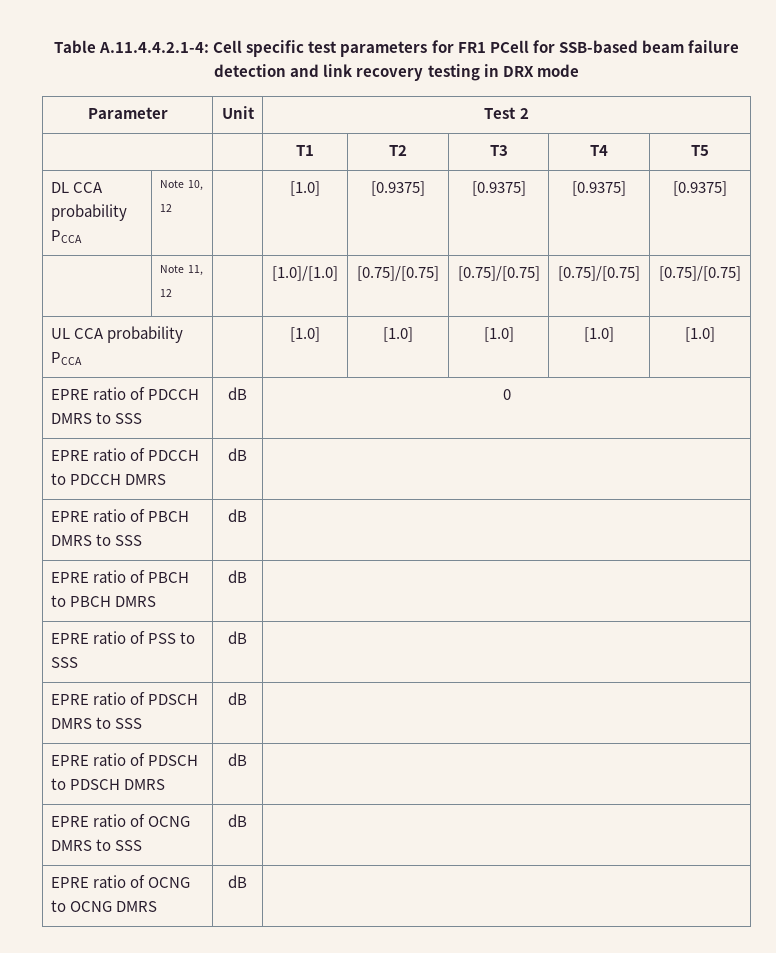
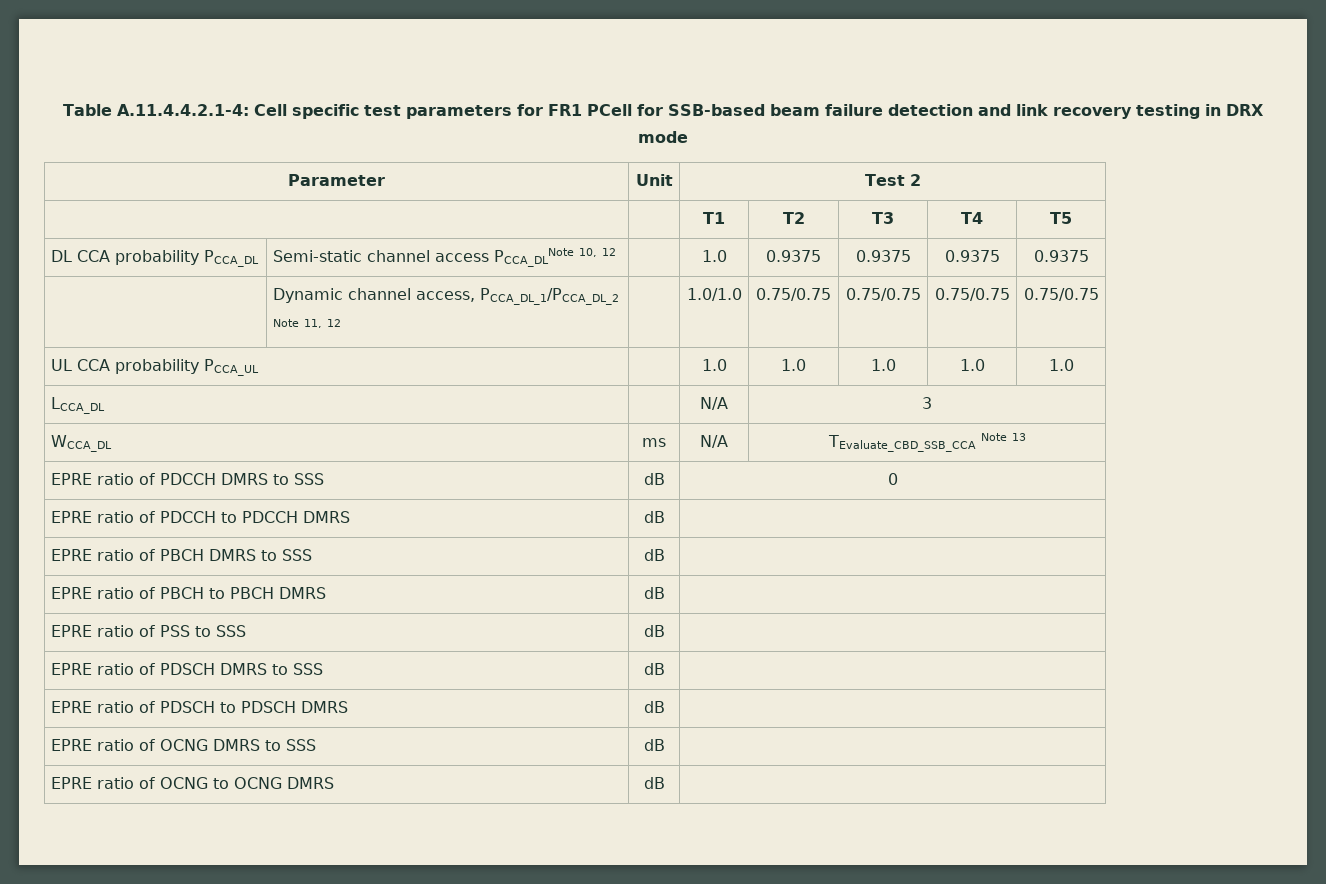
[50,230,82,243] [159,180,203,190] [159,204,172,212] [290,181,320,196] [371,181,425,196] [471,181,526,196] [572,181,626,196] [673,181,727,196] [159,265,203,275] [159,289,172,297] [272,266,338,281] [357,266,439,281] [457,266,540,281] [558,266,640,281] [659,266,741,281] [50,326,183,343] [50,352,82,365] [290,327,320,342] [383,327,413,342] [483,327,514,342] [584,327,614,342] [685,327,715,342] PCCA | Note 10, 12 | | [1.0] | [0.9375] | [0.9375] | [0.9375] | [0.9375] // | Note 11, 12 | | [1.0]/[1.0] | [0.75]/[0.75] | [0.75]/[0.75] | [0.75]/[0.75] | [0.75]/[0.75] // UL CCA probability PCCA | | [1.0] | [1.0] | [1.0] | [1.0] | [1.0] -> [203,250,259,267] [272,248,616,267] [701,250,727,262] [766,250,821,262] [855,250,911,262] [944,250,1000,262] [1033,250,1089,262] [272,288,619,305] [272,319,341,328] [686,288,742,301] [756,288,831,301] [845,288,921,301] [934,288,1010,301] [1023,288,1099,301] [50,359,259,376] [701,359,727,371] [781,359,806,371] [870,359,896,371] [959,359,985,371] [1048,359,1074,371] [50,397,105,414] [700,397,728,410] [921,397,932,409] [50,435,112,452] [642,438,666,447] [700,435,728,448] [827,433,1026,452] PCCA_DL | Semi-static channel access PCCA_DLNote 10, 12 | | 1.0 | 0.9375 | 0.9375 | 0.9375 | 0.9375 // | Dynamic channel access, PCCA_DL_1/PCCA_DL_2 // Note 11, 12 | | 1.0/1.0 | 0.75/0.75 | 0.75/0.75 | 0.75/0.75 | 0.75/0.75 // UL CCA probability PCCA_UL | | 1.0 | 1.0 | 1.0 | 1.0 | 1.0 // LCCA_DL | | N/A | 3 // WCCA_DL | ms | N/A | TEvaluate_CBD_SSB_CCA Note 13

